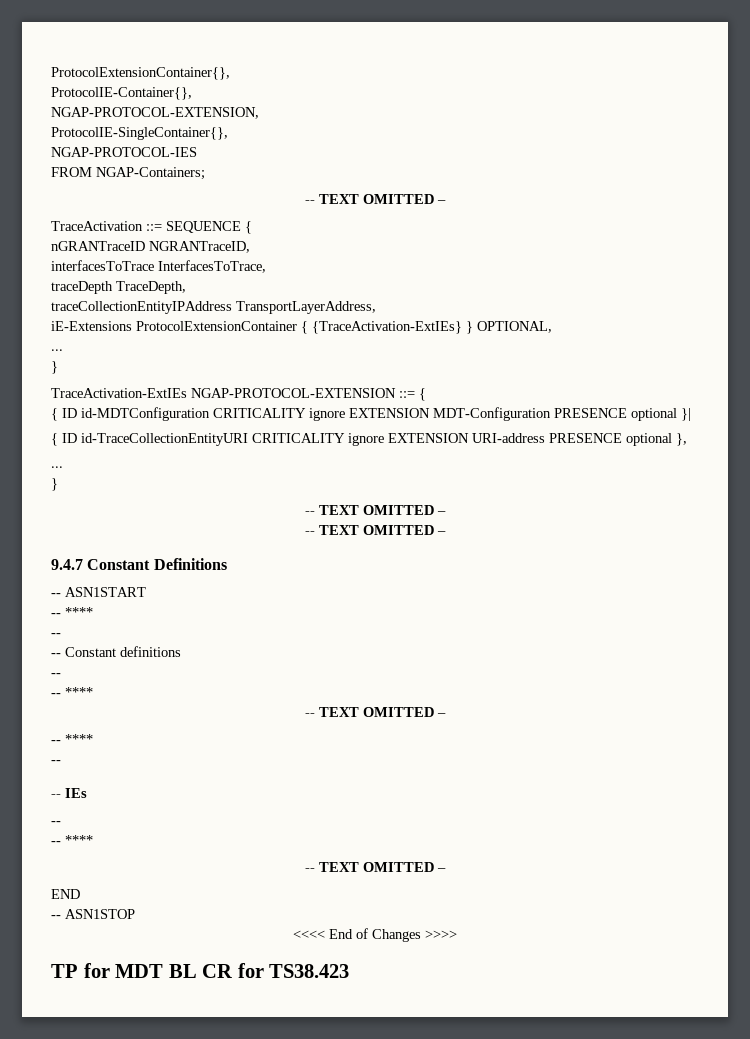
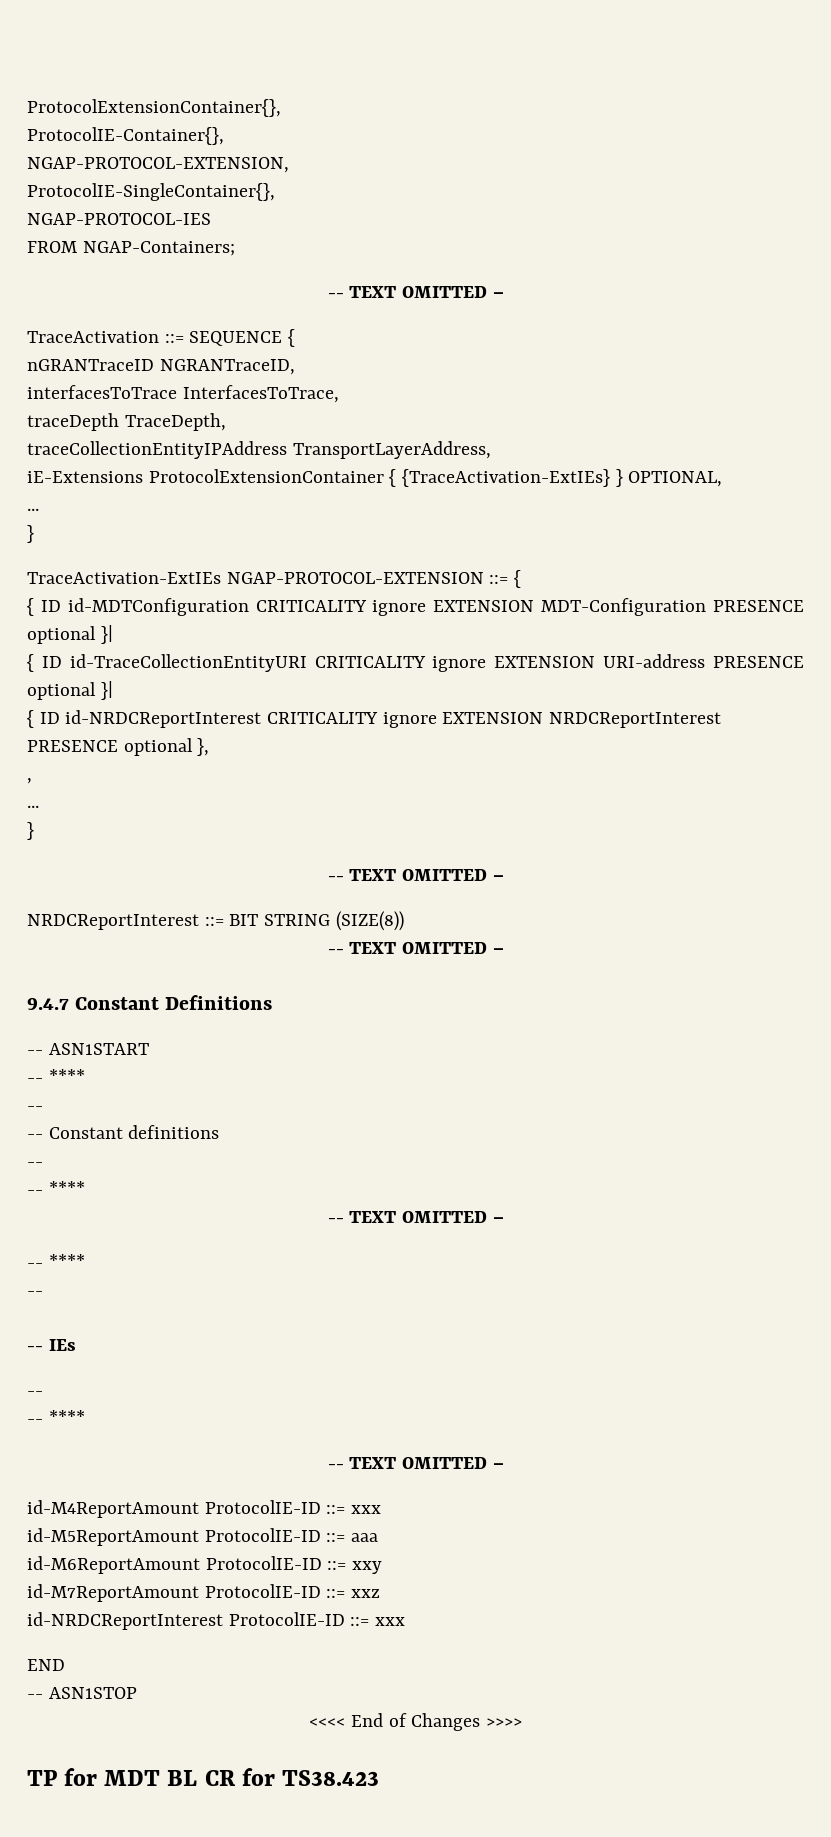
(672, 439) none -> [100,681,113,700] [27,710,722,728] [27,738,193,756] }| // { ID id-NRDCReportInterest CRITICALITY ignore EXTENSION NRDCReportInterest PRESENCE optional
(687, 439) none -> [27,778,32,784] // ,
(446, 513) none -> [27,911,404,931] // NRDCReportInterest ::= BIT STRING (SIZE(8))
(446, 870) none -> [27,1500,382,1518] [27,1528,379,1546] [27,1556,383,1574] [27,1584,381,1602] [27,1612,406,1630] // id-M4ReportAmount ProtocolIE-ID ::= xxx // id-M5ReportAmount ProtocolIE-ID ::= aaa // id-M6ReportAmount ProtocolIE-ID ::= xxy // id-M7ReportAmount ProtocolIE-ID ::= xxz // id-NRDCReportInterest ProtocolIE-ID ::= xxx

